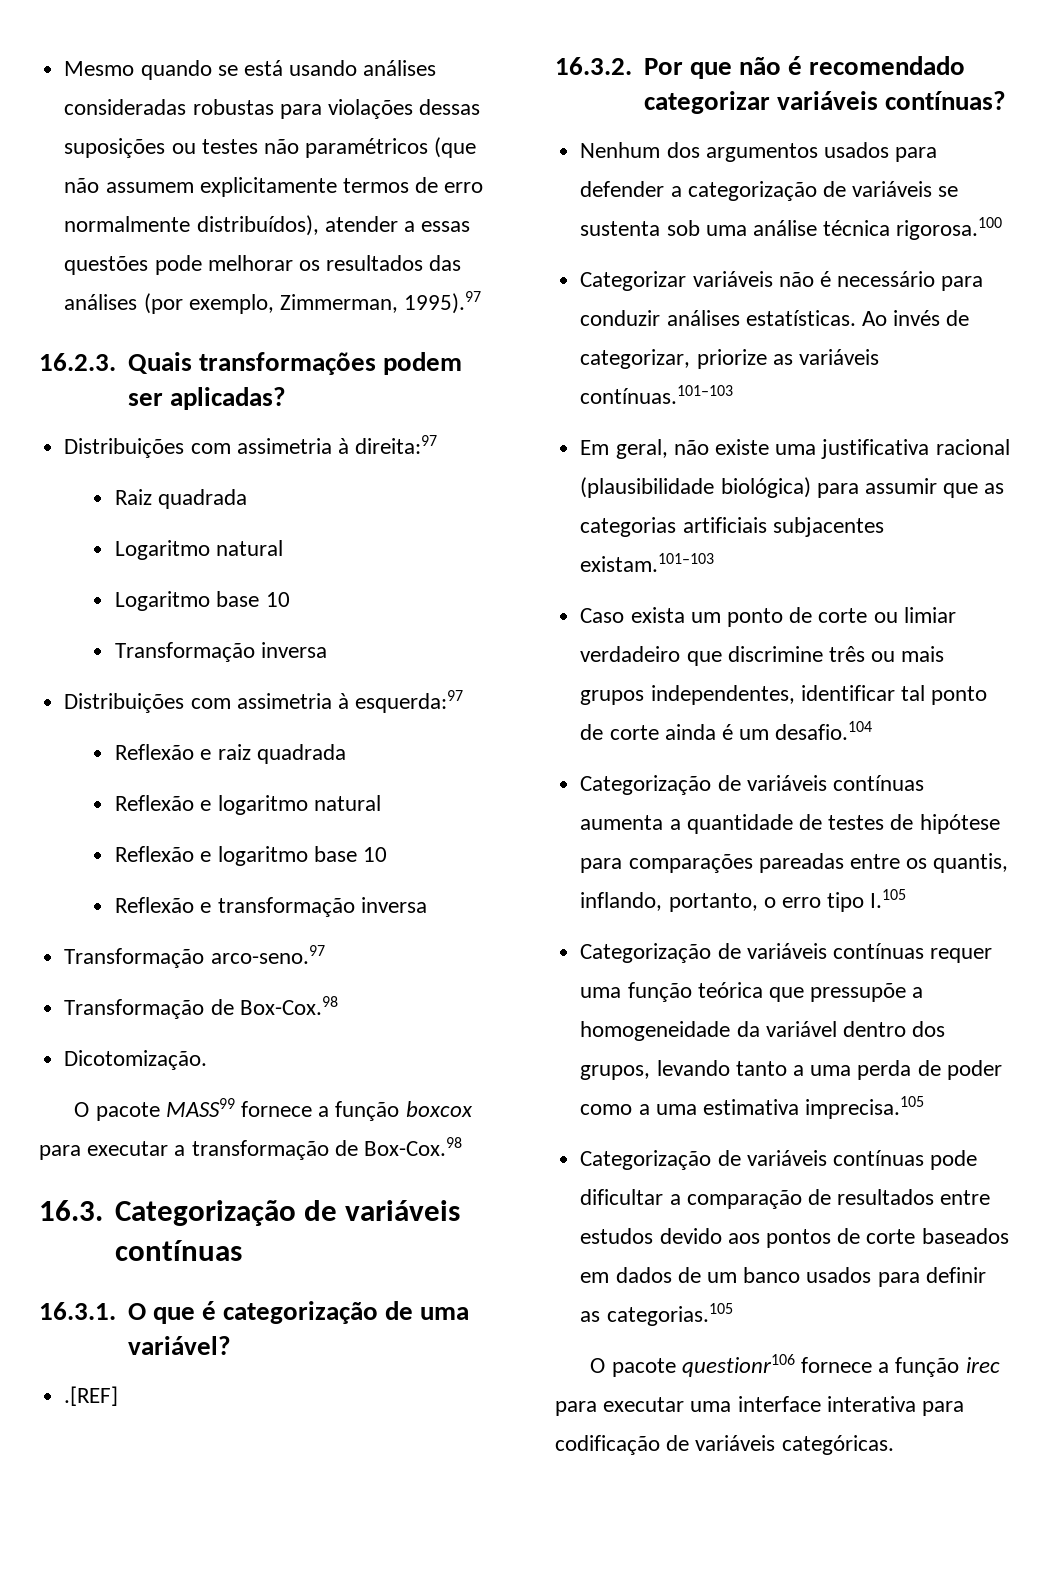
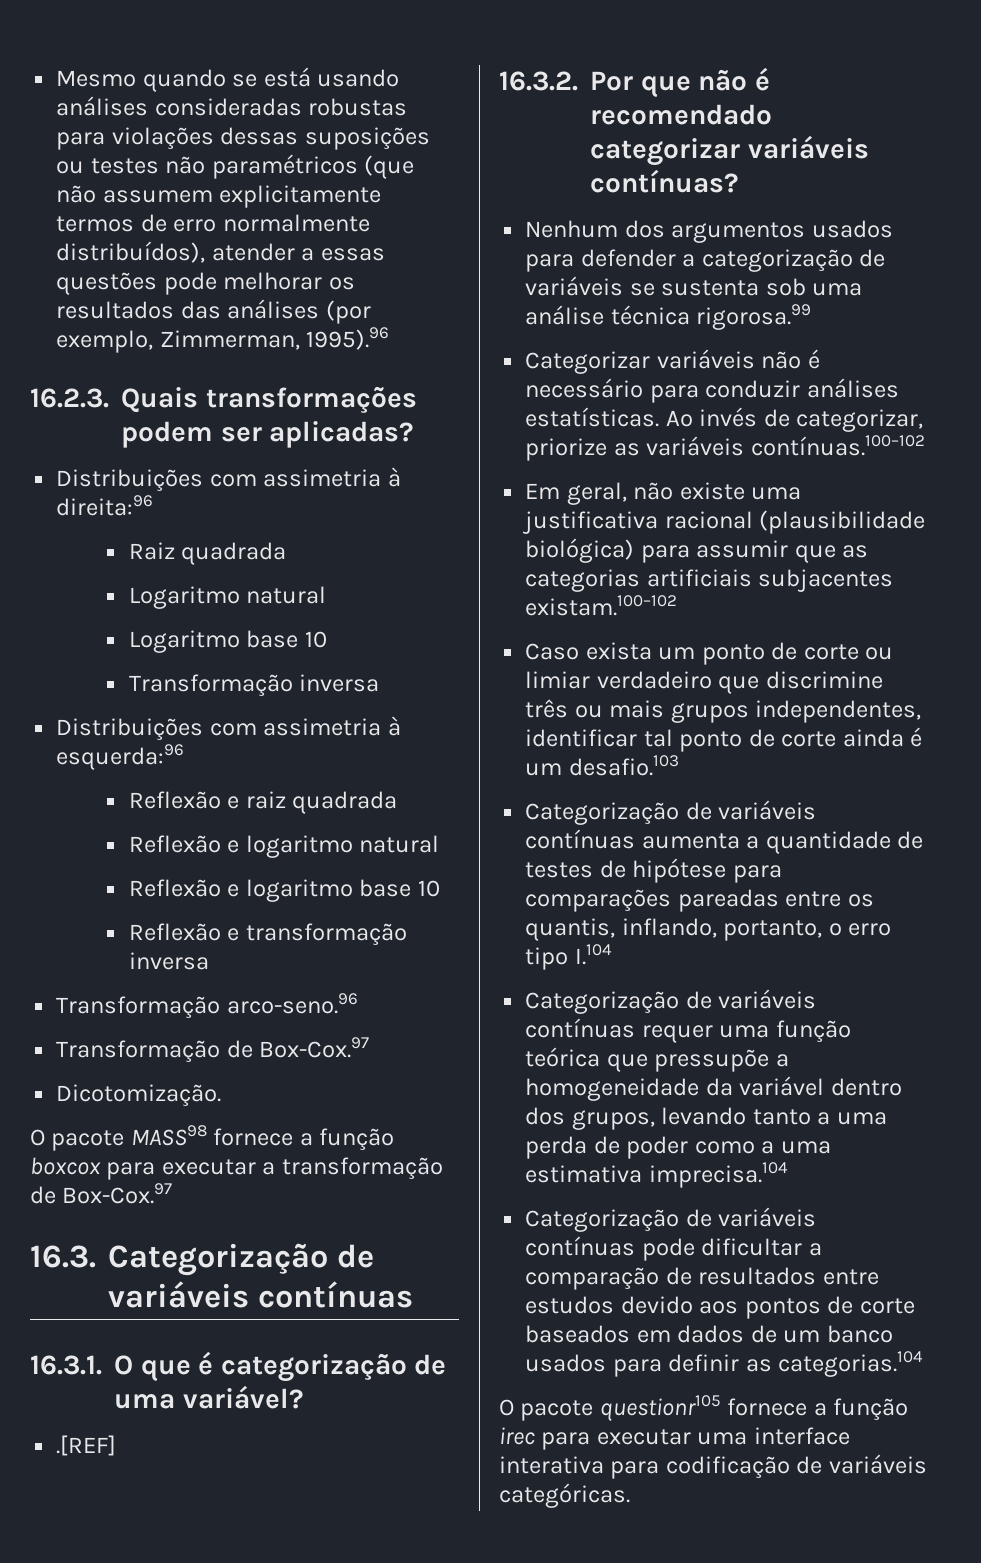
[404,291,482,314] 1995).97 -> [306,327,390,350] 1995).96
[355,435,438,454] direita:97 -> [56,495,154,516] direita:96
[355,690,464,713] esquerda:97 -> [56,744,185,770] esquerda:96
[210,945,325,964] arco-seno.97 -> [226,993,358,1014] arco-seno.96
[239,996,338,1015] Box-Cox.98 -> [259,1037,370,1058] Box-Cox.97
[165,1098,235,1117] MASS99 -> [130,1125,207,1146] MASS98
[364,1137,463,1156] Box-Cox.98 -> [62,1183,173,1204] Box-Cox.97
[896,217,1003,240] rigorosa.100 -> [696,304,812,330] rigorosa.99
[580,385,734,404] contínuas.101–103 -> [750,435,925,456] contínuas.100–102
[580,553,715,572] existam.101–103 -> [525,595,678,616] existam.100–102
[775,721,873,740] desafio.104 -> [568,755,679,776] desafio.103
[870,889,907,908] I.105 -> [574,944,612,965] I.104
[805,1096,925,1119] imprecisa.105 -> [648,1162,788,1188] imprecisa.104
[606,1303,733,1326] [590,1354,795,1377] categorias.105 // O pacote questionr106 -> [778,1351,924,1377] [499,1395,721,1421] categorias.104 // O pacote questionr105

